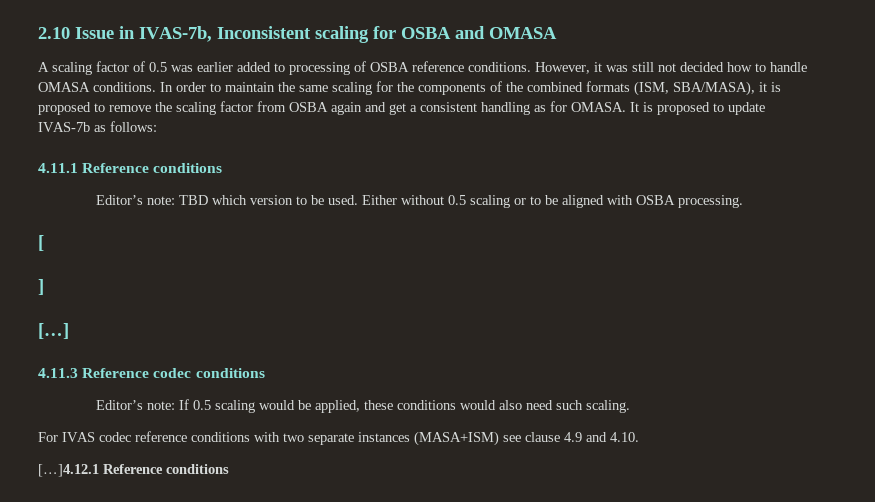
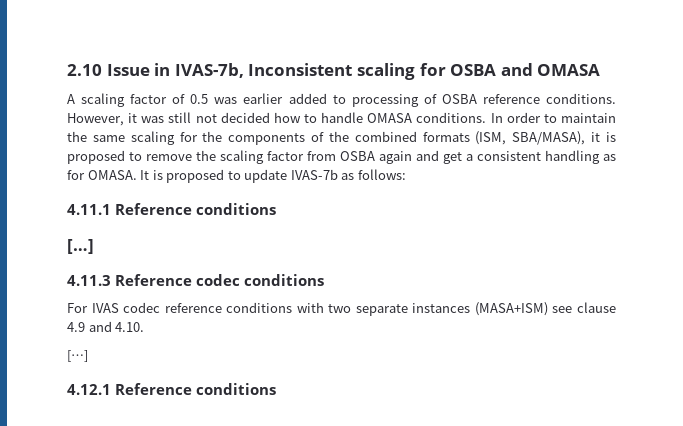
[96,195,744,208] [38,235,44,251] [38,279,44,295] // Editor’s note: TBD which version to be used. Either without 0.5 scaling or to be aligned with OSBA processing. // [ // ] -> (276, 209) none
[96,399,631,413] // Editor’s note: If 0.5 scaling would be applied, these conditions would also need such scaling. -> (324, 280) none
[38,464,99,477] […]4.12.1 -> [67,350,88,362] [67,384,111,395] […] // 4.12.1

